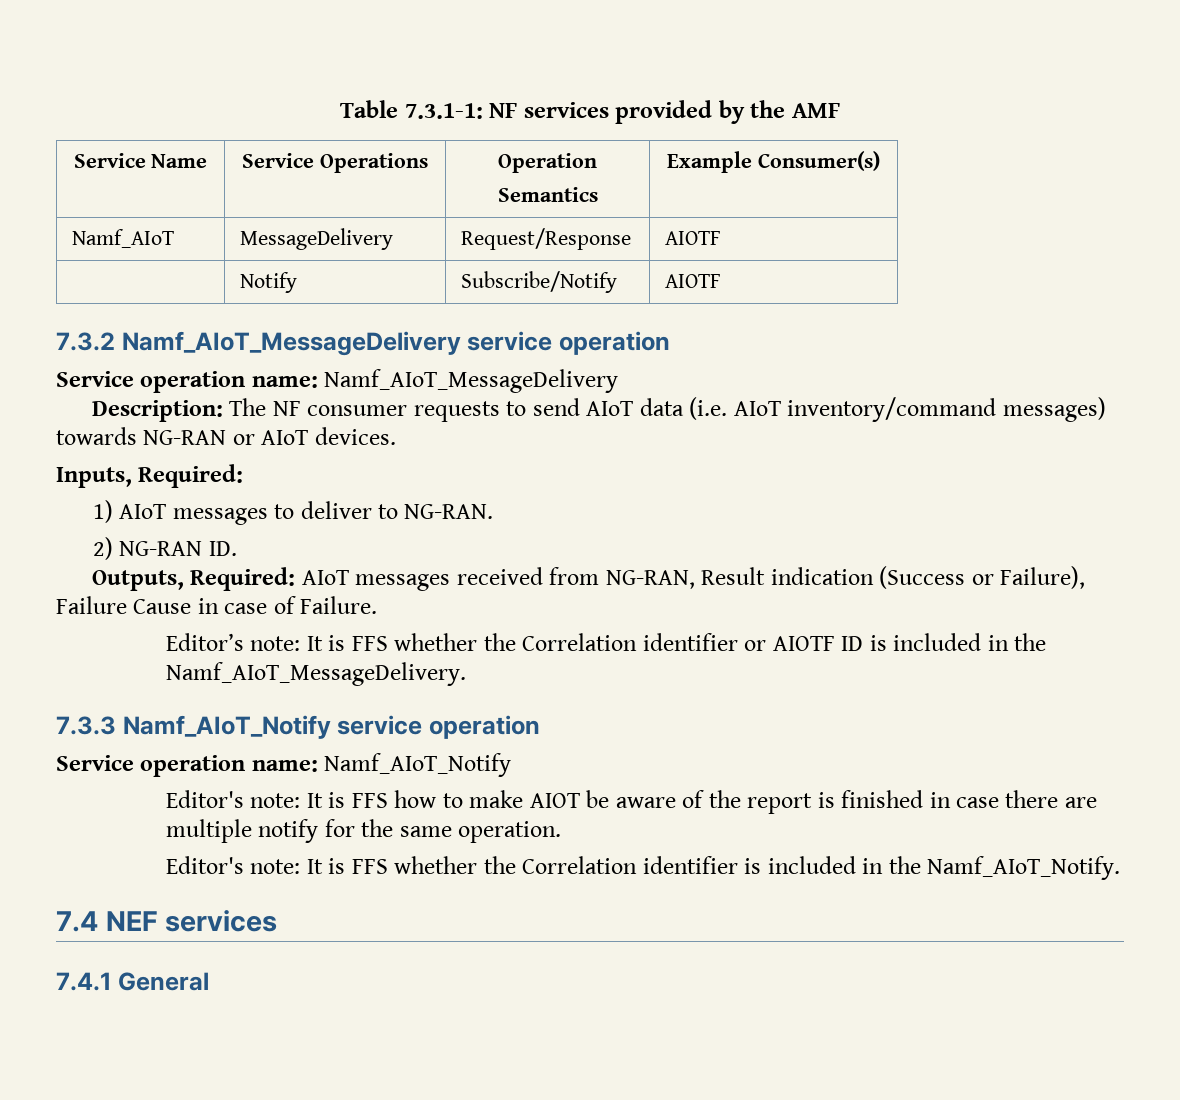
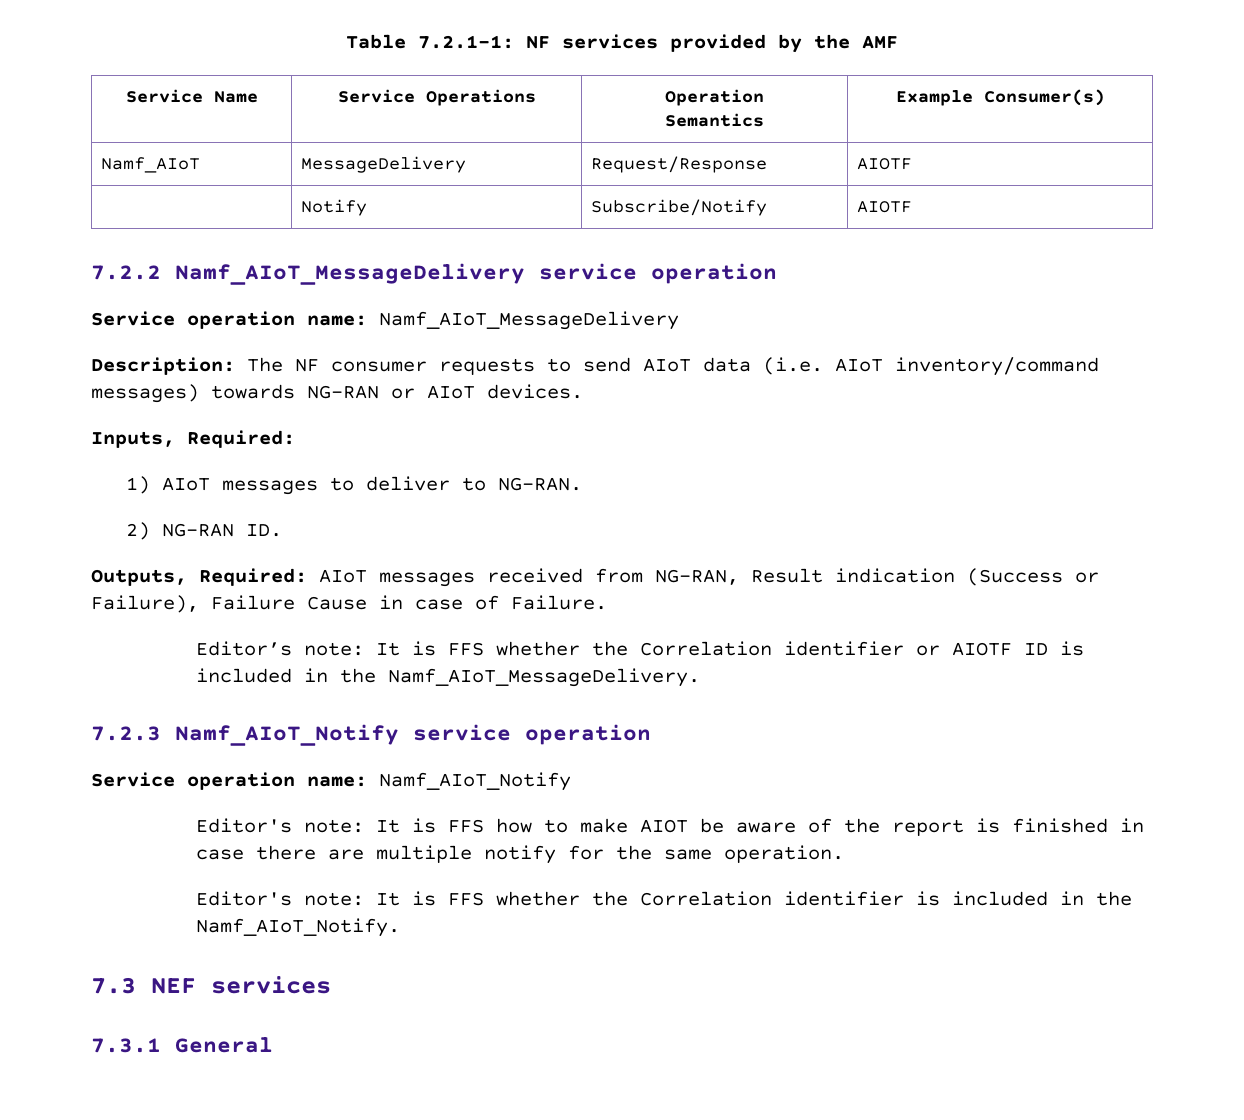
[404,103,483,119] 7.3.1-1: -> [418,35,514,49] 7.2.1-1:
[56,332,115,351] 7.3.2 -> [91,265,161,280] 7.2.2
[56,716,116,735] 7.3.3 -> [91,726,161,741] 7.2.3
[56,911,98,932] 7.4 -> [91,977,136,994] 7.3
[56,972,111,991] 7.4.1 -> [91,1038,161,1053] 7.3.1

